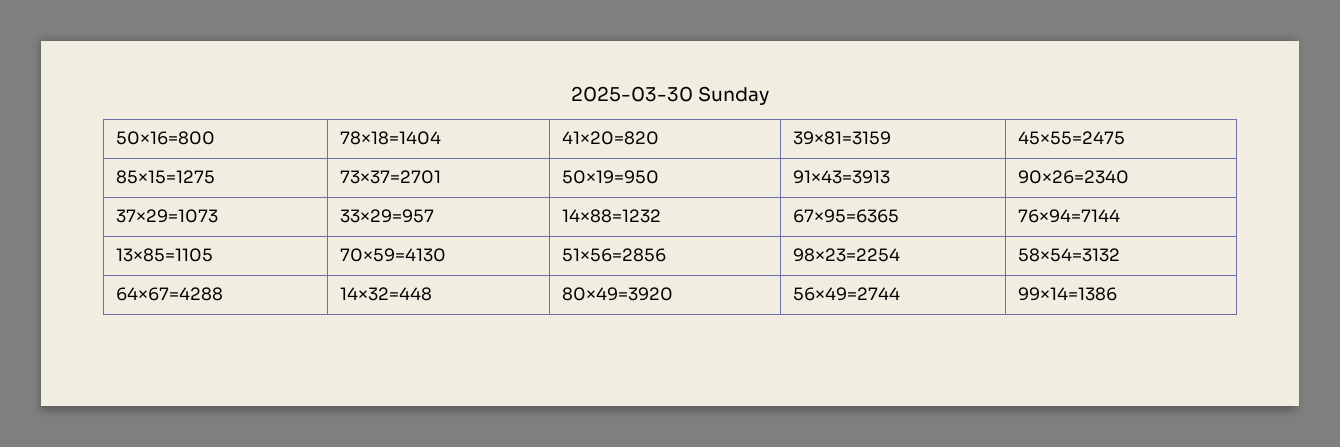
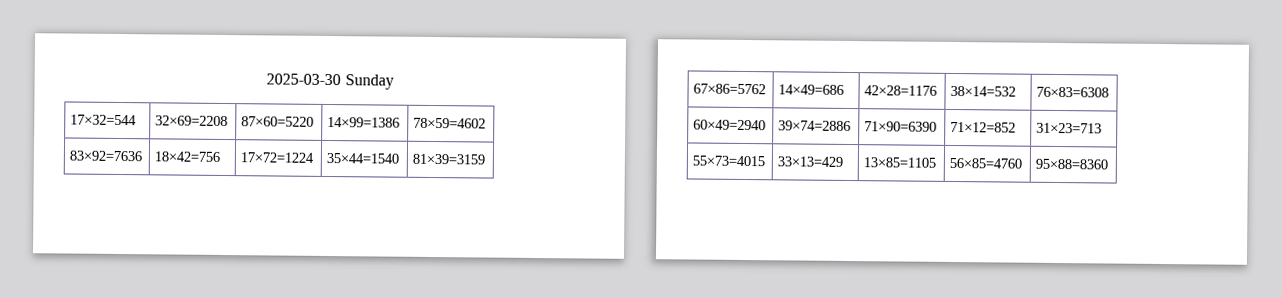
[116,131,216,145] [340,131,442,145] [562,131,660,145] [793,131,892,145] [1018,131,1126,145] [116,170,216,184] [340,170,442,184] [562,170,660,184] [793,170,891,184] [1018,170,1130,184] [116,209,219,223] [340,209,435,223] [562,209,662,223] [793,209,900,223] [1018,209,1121,223] [116,248,214,262] [340,248,447,262] [562,248,667,262] [793,248,901,262] [1018,248,1121,262] [116,287,224,301] [340,287,433,301] [562,287,674,301] [793,287,901,301] [1018,287,1118,301] 50×16=800 | 78×18=1404 | 41×20=820 | 39×81=3159 | 45×55=2475 // 85×15=1275 | 73×37=2701 | 50×19=950 | 91×43=3913 | 90×26=2340 // 37×29=1073 | 33×29=957 | 14×88=1232 | 67×95=6365 | 76×94=7144 // 13×85=1105 | 70×59=4130 | 51×56=2856 | 98×23=2254 | 58×54=3132 // 64×67=4288 | 14×32=448 | 80×49=3920 | 56×49=2744 | 99×14=1386 -> [70,114,138,126] [155,115,229,127] [241,116,315,127] [327,116,401,128] [413,117,487,129] [69,150,143,162] [154,151,221,162] [240,152,315,163] [326,152,400,164] [412,153,486,165] [693,83,767,95] [778,84,845,95] [864,85,938,96] [950,85,1017,97] [1036,86,1110,98] [693,119,767,131] [778,120,852,132] [864,121,938,132] [950,121,1017,133] [1036,122,1103,134] [692,155,766,167] [777,156,844,167] [863,157,937,168] [949,157,1023,169] [1035,158,1109,170] 17×32=544 | 32×69=2208 | 87×60=5220 | 14×99=1386 | 78×59=4602 // 83×92=7636 | 18×42=756 | 17×72=1224 | 35×44=1540 | 81×39=3159 // 67×86=5762 | 14×49=686 | 42×28=1176 | 38×14=532 | 76×83=6308 // 60×49=2940 | 39×74=2886 | 71×90=6390 | 71×12=852 | 31×23=713 // 55×73=4015 | 33×13=429 | 13×85=1105 | 56×85=4760 | 95×88=8360

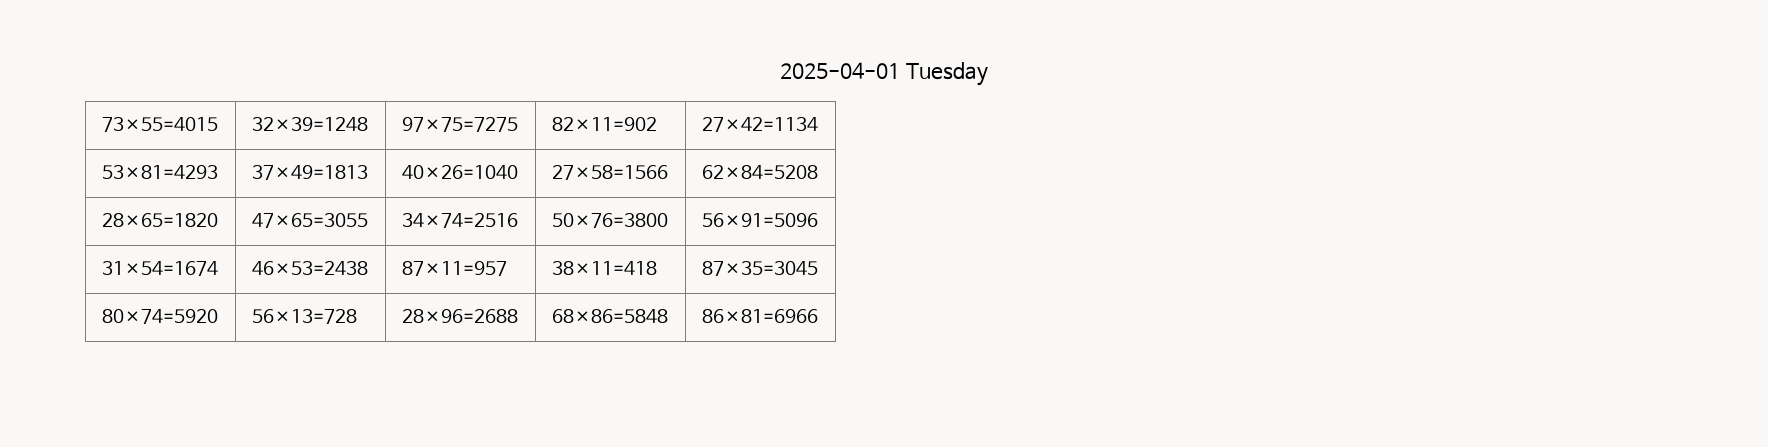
[266,73,394,90] [70,114,138,126] [155,115,229,127] [241,116,315,127] [327,116,401,128] [413,117,487,129] [69,150,143,162] [154,151,221,162] [240,152,315,163] [326,152,400,164] [412,153,486,165] [693,83,767,95] [778,84,845,95] [864,85,938,96] [950,85,1017,97] [1036,86,1110,98] [693,119,767,131] [778,120,852,132] [864,121,938,132] [950,121,1017,133] [1036,122,1103,134] [692,155,766,167] [777,156,844,167] [863,157,937,168] [949,157,1023,169] [1035,158,1109,170] 2025-03-30 Sunday // 17×32=544 | 32×69=2208 | 87×60=5220 | 14×99=1386 | 78×59=4602 // 83×92=7636 | 18×42=756 | 17×72=1224 | 35×44=1540 | 81×39=3159 // 67×86=5762 | 14×49=686 | 42×28=1176 | 38×14=532 | 76×83=6308 // 60×49=2940 | 39×74=2886 | 71×90=6390 | 71×12=852 | 31×23=713 // 55×73=4015 | 33×13=429 | 13×85=1105 | 56×85=4760 | 95×88=8360 -> [780,62,988,86] [101,117,218,132] [251,117,368,131] [401,117,518,132] [551,117,657,131] [701,117,818,132] [101,165,218,179] [251,165,368,180] [401,165,518,179] [551,165,668,180] [701,165,818,179] [101,213,218,227] [251,213,368,228] [401,213,518,228] [551,213,668,228] [701,213,818,227] [101,261,218,276] [251,261,368,275] [401,261,507,276] [551,261,657,275] [701,261,818,276] [101,309,218,324] [251,309,357,324] [401,309,518,323] [551,309,668,323] [701,309,818,323] 2025-04-01 Tuesday // 73×55=4015 | 32×39=1248 | 97×75=7275 | 82×11=902 | 27×42=1134 // 53×81=4293 | 37×49=1813 | 40×26=1040 | 27×58=1566 | 62×84=5208 // 28×65=1820 | 47×65=3055 | 34×74=2516 | 50×76=3800 | 56×91=5096 // 31×54=1674 | 46×53=2438 | 87×11=957 | 38×11=418 | 87×35=3045 // 80×74=5920 | 56×13=728 | 28×96=2688 | 68×86=5848 | 86×81=6966

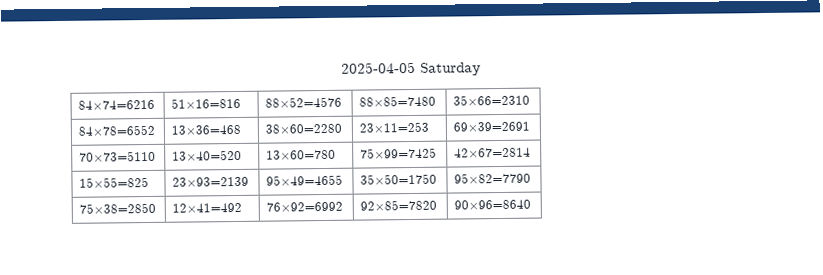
[780,62,988,86] [101,117,218,132] [251,117,368,131] [401,117,518,132] [551,117,657,131] [701,117,818,132] [101,165,218,179] [251,165,368,180] [401,165,518,179] [551,165,668,180] [701,165,818,179] [101,213,218,227] [251,213,368,228] [401,213,518,228] [551,213,668,228] [701,213,818,227] [101,261,218,276] [251,261,368,275] [401,261,507,276] [551,261,657,275] [701,261,818,276] [101,309,218,324] [251,309,357,324] [401,309,518,323] [551,309,668,323] [701,309,818,323] 2025-04-01 Tuesday // 73×55=4015 | 32×39=1248 | 97×75=7275 | 82×11=902 | 27×42=1134 // 53×81=4293 | 37×49=1813 | 40×26=1040 | 27×58=1566 | 62×84=5208 // 28×65=1820 | 47×65=3055 | 34×74=2516 | 50×76=3800 | 56×91=5096 // 31×54=1674 | 46×53=2438 | 87×11=957 | 38×11=418 | 87×35=3045 // 80×74=5920 | 56×13=728 | 28×96=2688 | 68×86=5848 | 86×81=6966 -> [341,61,481,76] [78,99,156,110] [171,97,242,109] [265,96,343,108] [359,95,437,107] [453,94,531,106] [78,124,156,136] [171,124,242,135] [265,123,343,134] [359,121,430,133] [453,121,531,132] [79,150,157,162] [172,149,243,161] [266,149,337,160] [360,147,438,159] [454,147,532,158] [79,176,150,188] [172,176,250,187] [266,174,344,186] [360,173,438,185] [454,172,532,184] [79,202,157,214] [172,202,243,213] [266,201,344,212] [360,199,438,211] [454,199,532,210] 2025-04-05 Saturday // 84×74=6216 | 51×16=816 | 88×52=4576 | 88×85=7480 | 35×66=2310 // 84×78=6552 | 13×36=468 | 38×60=2280 | 23×11=253 | 69×39=2691 // 70×73=5110 | 13×40=520 | 13×60=780 | 75×99=7425 | 42×67=2814 // 15×55=825 | 23×93=2139 | 95×49=4655 | 35×50=1750 | 95×82=7790 // 75×38=2850 | 12×41=492 | 76×92=6992 | 92×85=7820 | 90×96=8640

